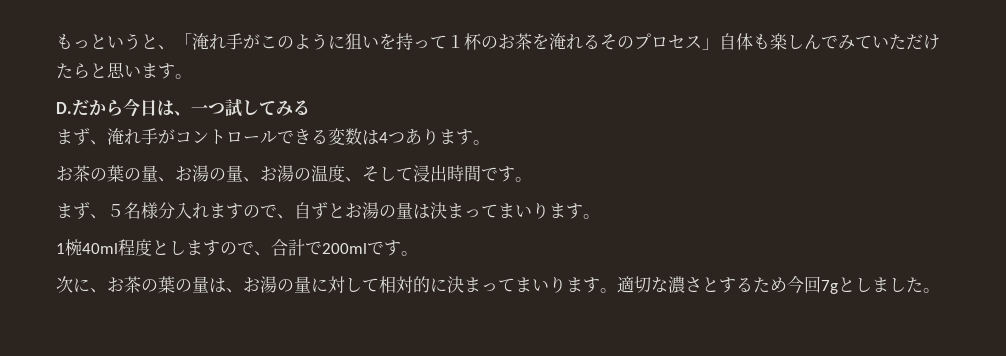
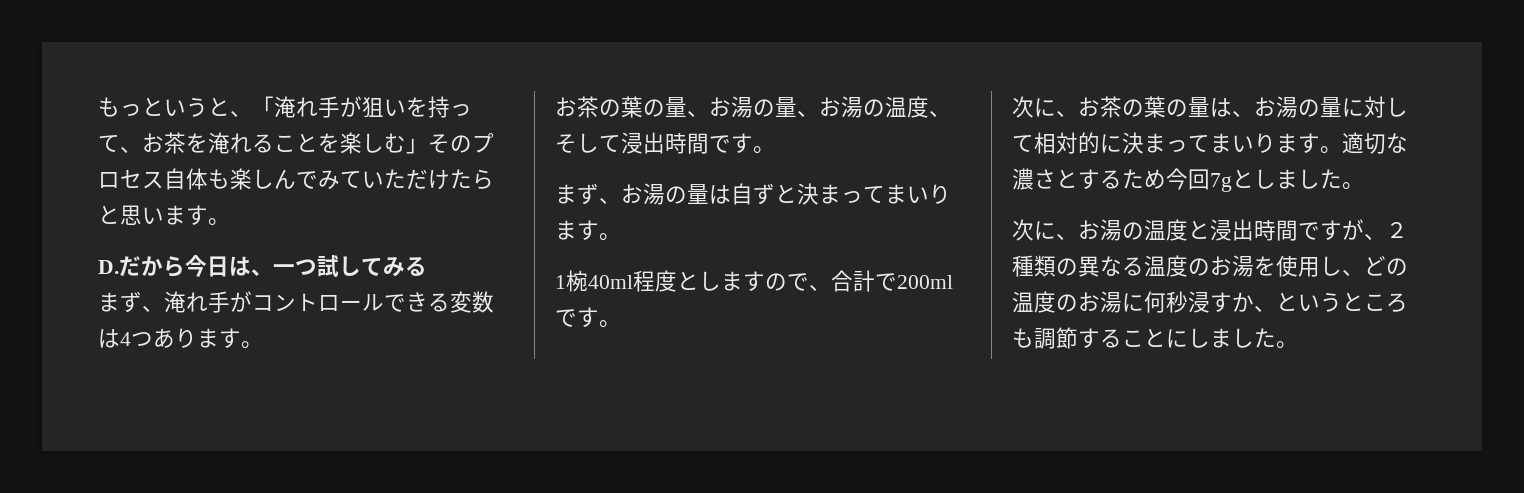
[260,33,345,50] このように -> (362, 106) none
[447,33,498,50] １杯の -> [120,146,142,153] 、
(600, 41) none -> [274,132,428,154] ことを楽しむ」
[702,38,719,50] 」 -> (164, 180) none
[107,202,345,219] ５名様分入れますので、自ずと -> (621, 200) none
(430, 211) none -> [731,183,797,205] 自ずと
(940, 290) none -> [1012,219,1408,241] [1012,255,1408,277] [1012,291,1408,313] [1012,327,1298,349] // 次に、お湯の温度と浸出時間ですが、２種類の異なる温度のお湯を使用し、どの温度のお湯に何秒浸すか、というところも調節することにしました。

